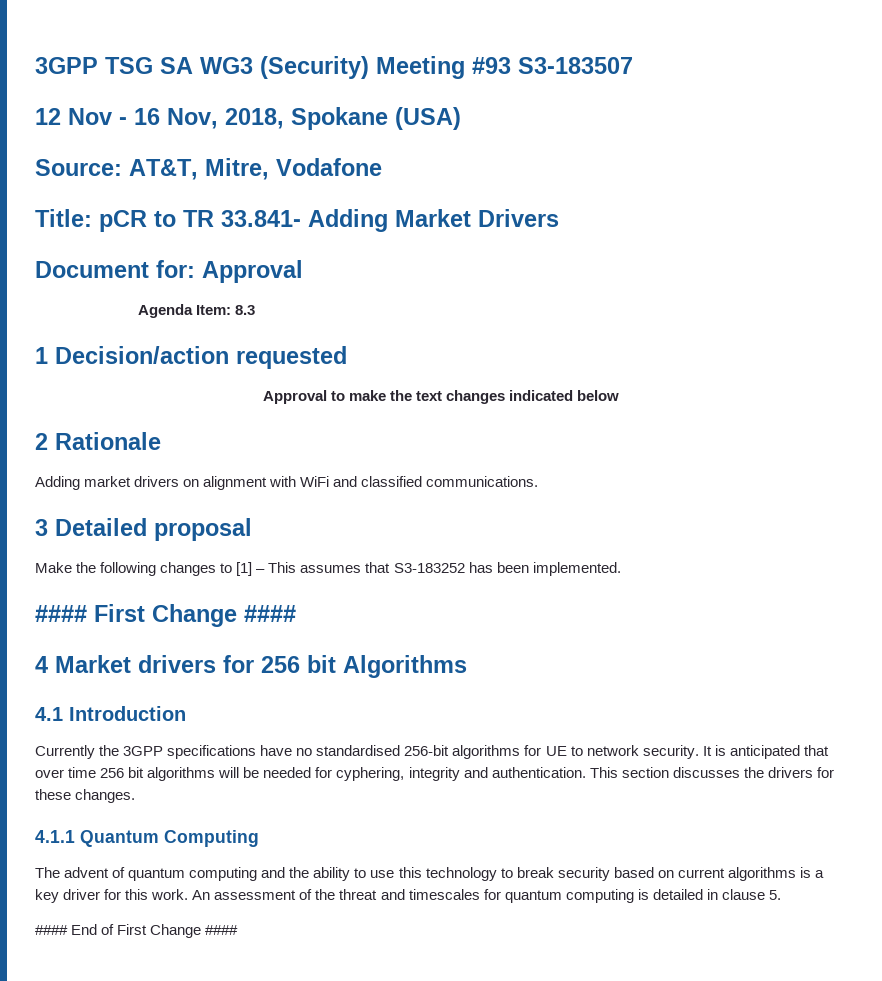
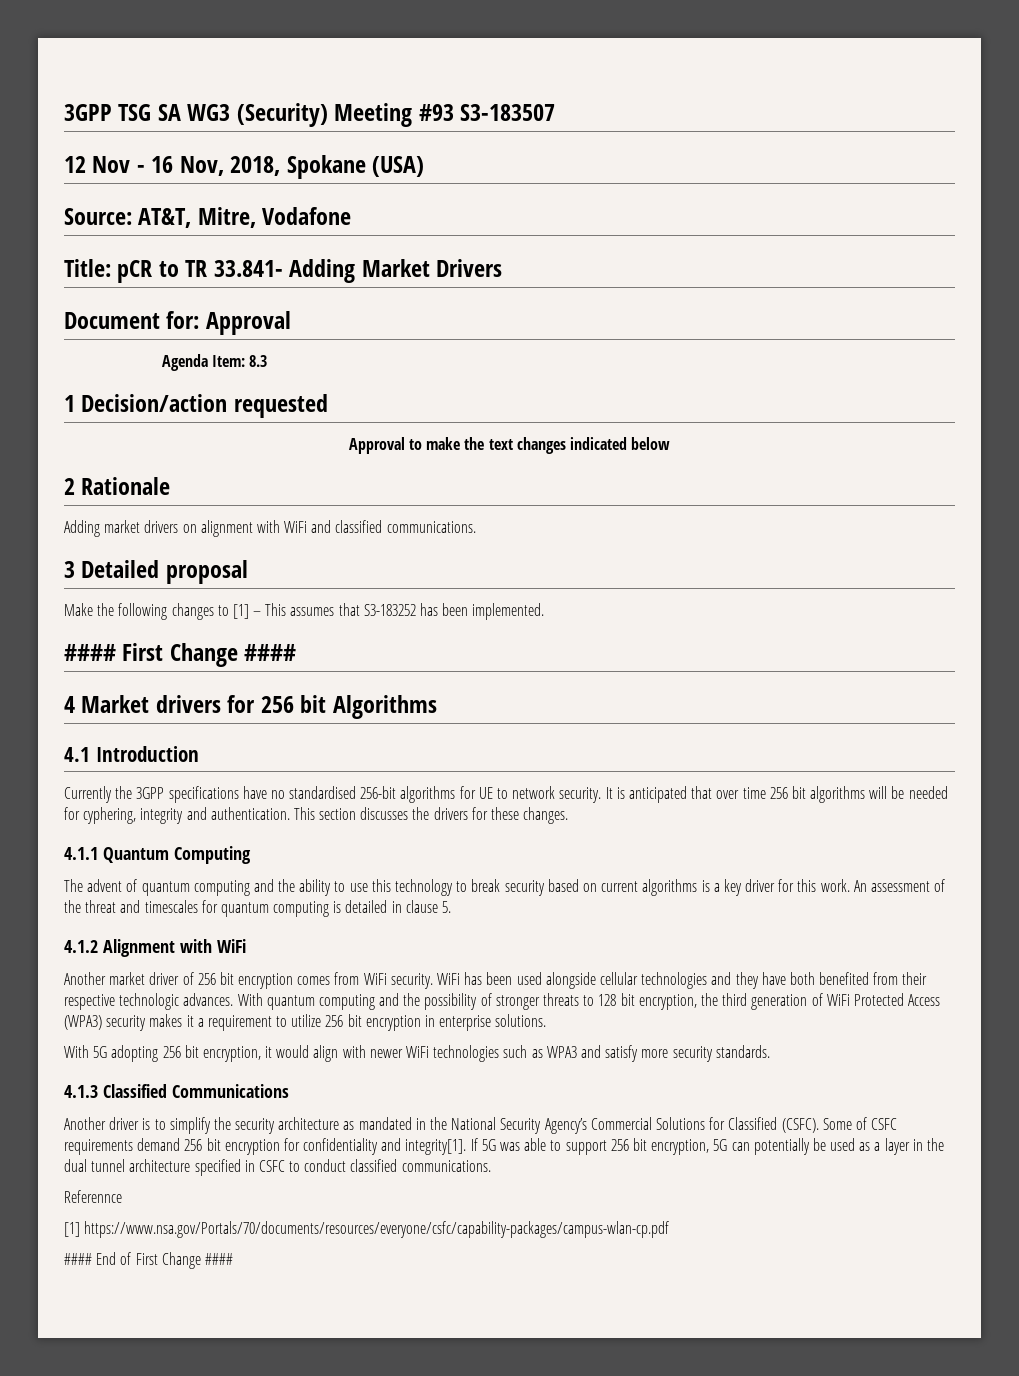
(781, 895) none -> [64,939,246,957] [64,972,928,989] [64,993,941,1010] [64,1014,547,1031] [64,1045,770,1062] [64,1084,289,1098] [64,1117,898,1134] [64,1138,944,1155] [64,1159,491,1176] [64,1190,122,1203] [64,1221,670,1238] // 4.1.2 Alignment with WiFi // Another market driver of 256 bit encryption comes from WiFi security. WiFi has been used alongside cellular technologies and they have both benefited from their respective technologic advances. With quantum computing and the possibility of stronger threats to 128 bit encryption, the third generation of WiFi Protected Access (WPA3) security makes it a requirement to utilize 256 bit encryption in enterprise solutions. // With 5G adopting 256 bit encryption, it would align with newer WiFi technologies such as WPA3 and satisfy more security standards. // 4.1.3 Classified Communications // Another driver is to simplify the security architecture as mandated in the National Security Agency’s Commercial Solutions for Classified (CSFC). Some of CSFC requirements demand 256 bit encryption for confidentiality and integrity[1]. If 5G was able to support 256 bit encryption, 5G can potentially be used as a layer in the dual tunnel architecture specified in CSFC to conduct classified communications. // Referennce // [1] https://www.nsa.gov/Portals/70/documents/resources/everyone/csfc/capability-packages/campus-wlan-cp.pdf

